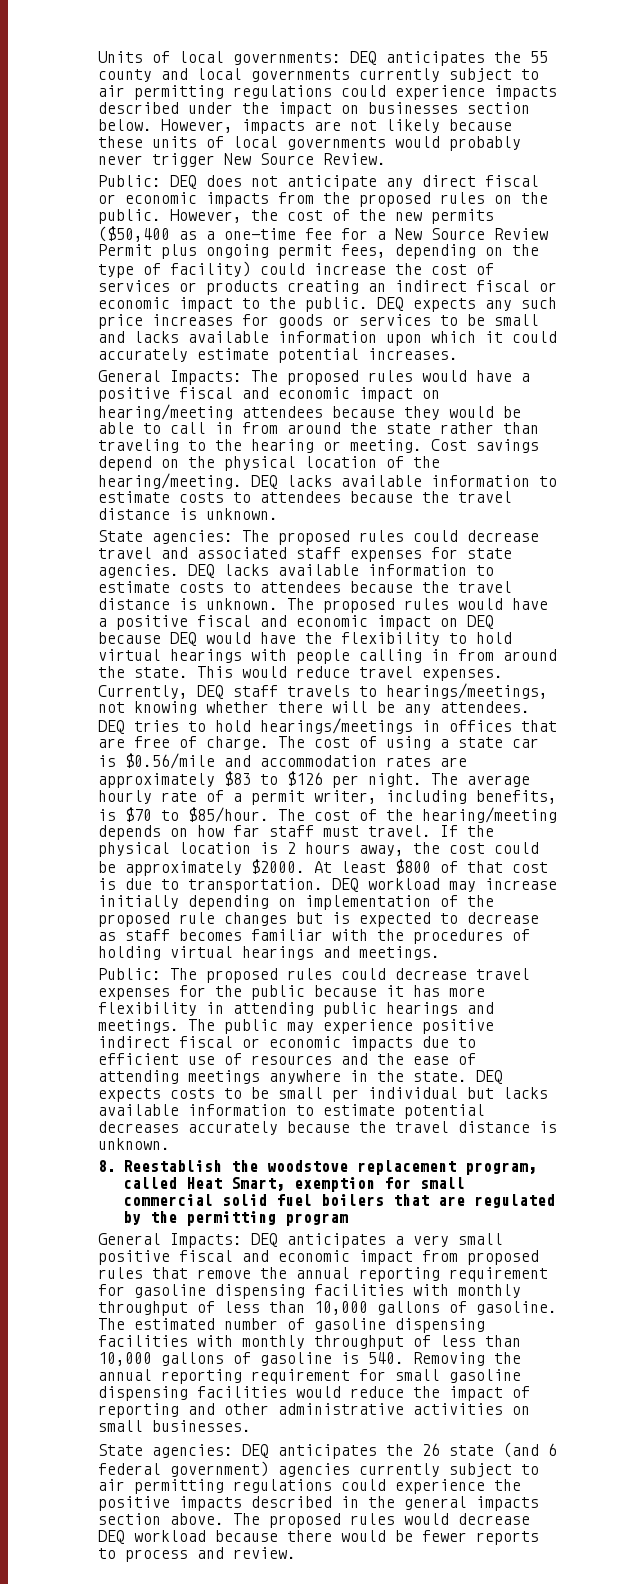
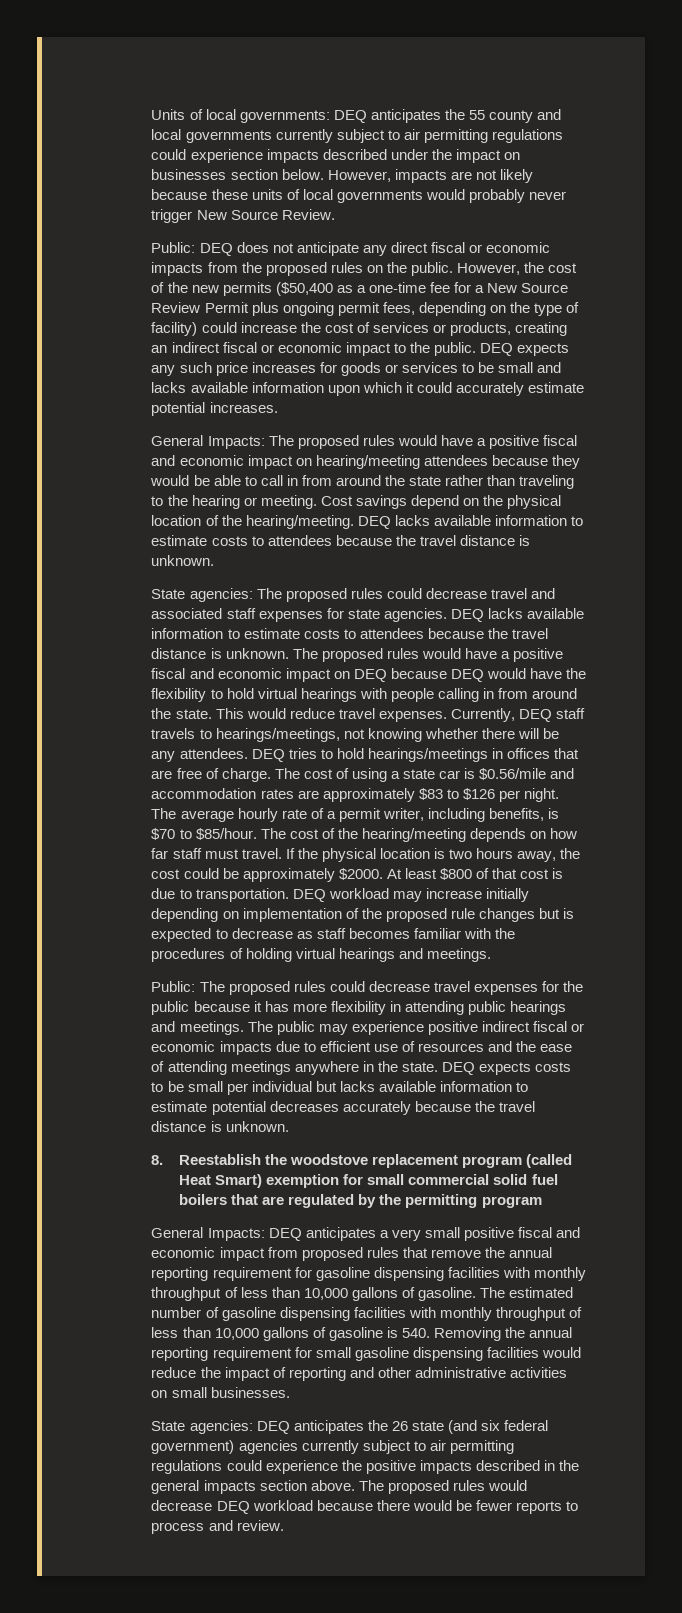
[206,280,279,295] products -> [449,322,511,336] products,
[287,842,297,854] 2 -> [448,849,472,859] two
[464,1162,537,1175] [122,1177,285,1191] program, called Heat Smart, -> [462,1154,573,1168] [179,1174,263,1188] program (called Heat Smart)
[548,1443,558,1456] 6 -> [480,1420,500,1431] six

